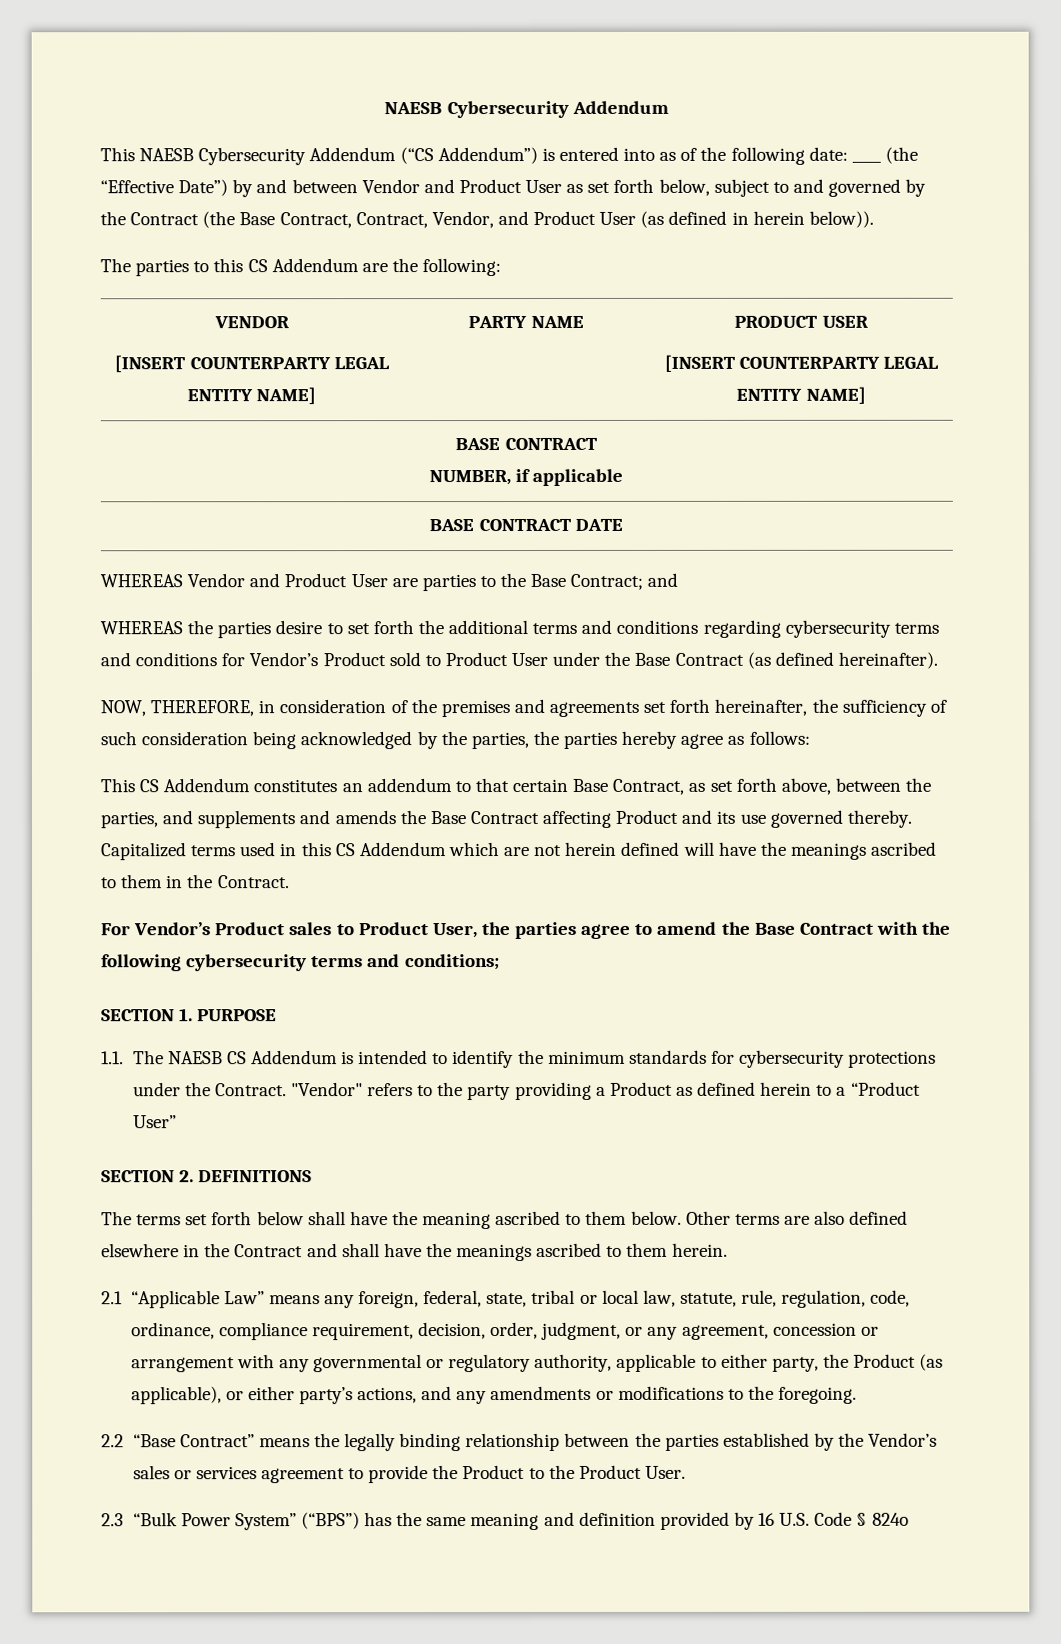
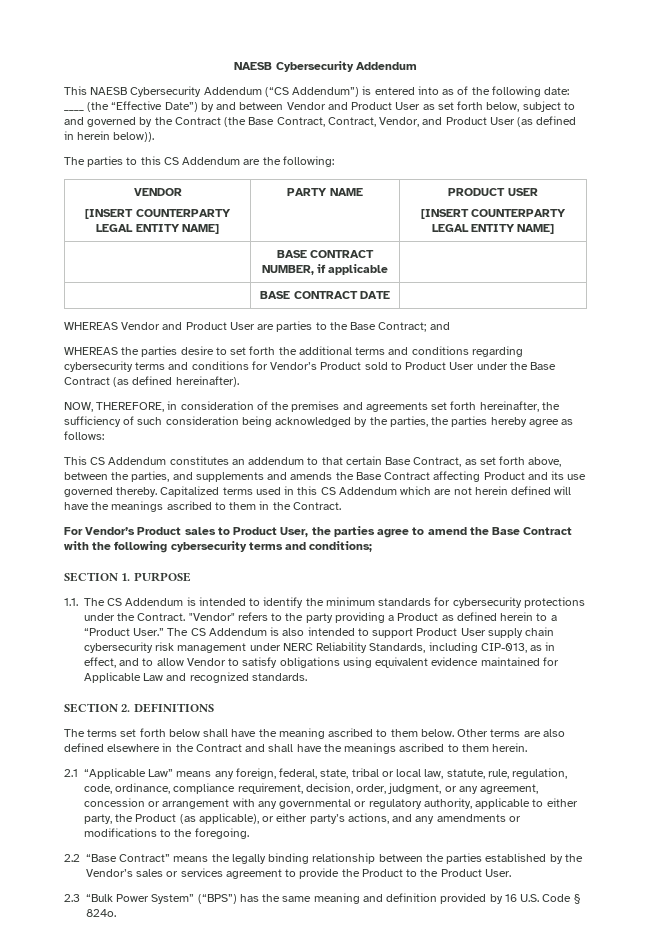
[167,1051,223,1065] NAESB -> (105, 602) none
[132,1115,177,1129] User” -> [133,627,555,638] [84,642,556,653] [84,657,559,668] [84,672,307,683] User.” The CS Addendum is also intended to support Product User supply chain cybersecurity risk management under NERC Reliability Standards, including CIP-013, as in effect, and to allow Vendor to satisfy obligations using equivalent evidence maintained for Applicable Law and recognized standards.
[871,1512,909,1526] 824o -> [86,909,116,917] 824o.

